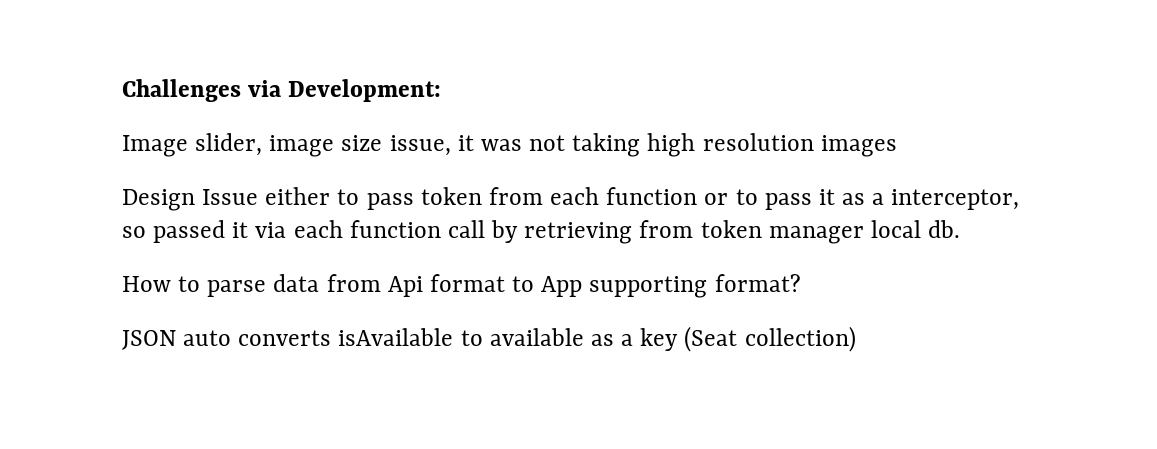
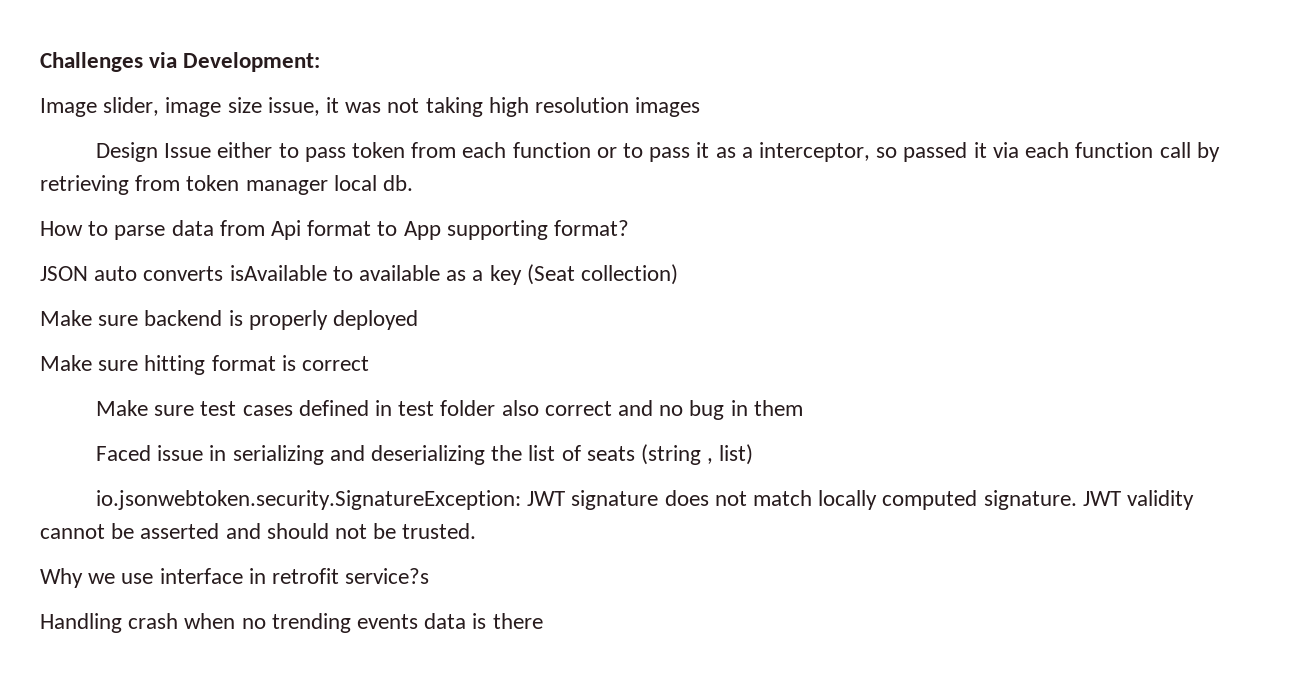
(856, 339) none -> [40,310,419,330] [40,355,370,375] [95,400,803,420] [95,444,754,465] [95,490,1194,510] [40,523,477,539] [40,568,430,588] [40,613,543,633] // Make sure backend is properly deployed // Make sure hitting format is correct // Make sure test cases defined in test folder also correct and no bug in them // Faced issue in serializing and deserializing the list of seats (string , list) // io.jsonwebtoken.security.SignatureException: JWT signature does not match locally computed signature. JWT validity cannot be asserted and should not be trusted. // Why we use interface in retrofit service?s // Handling crash when no trending events data is there

